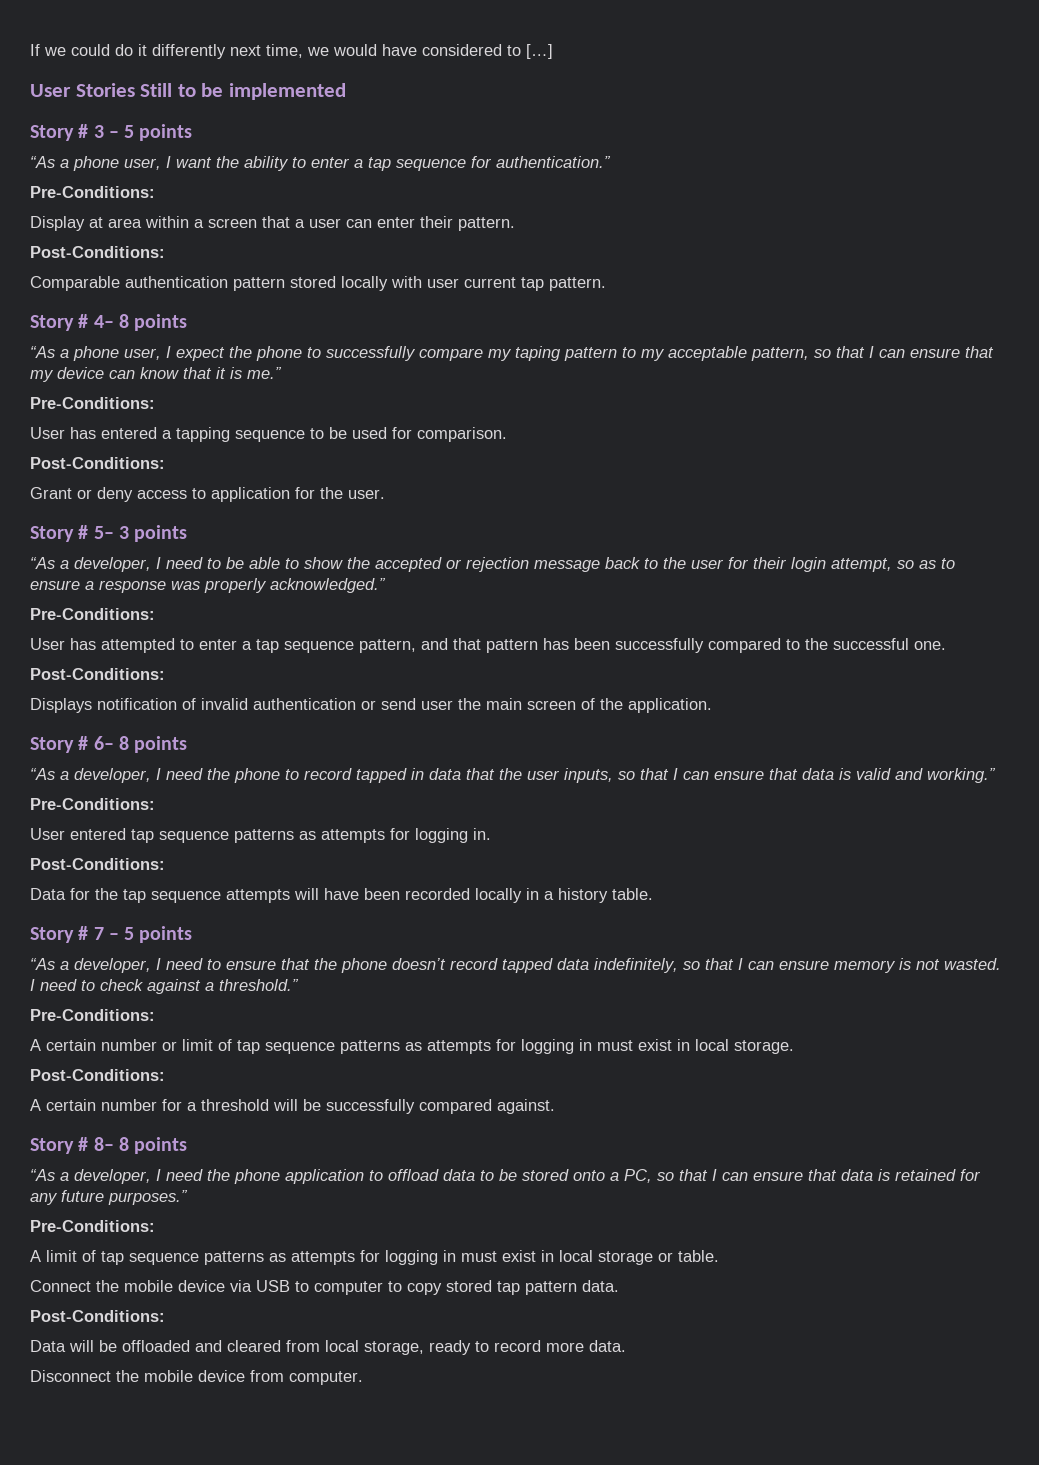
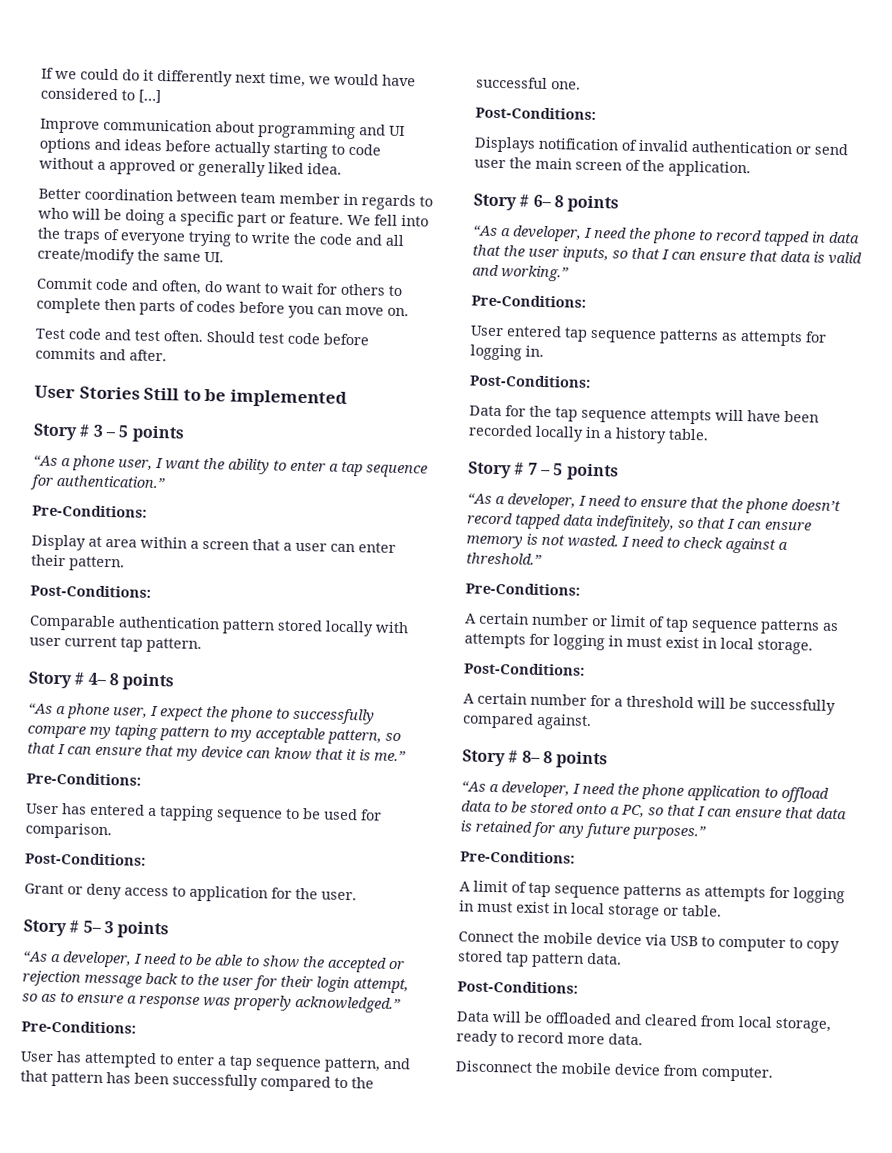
(553, 51) none -> [40,118,405,140] [39,137,381,159] [39,157,342,178] [38,188,433,211] [38,207,429,228] [37,227,405,247] [37,247,224,265] [36,277,402,297] [36,297,409,319] [35,328,369,346] [35,347,167,362] // Improve communication about programming and UI options and ideas before actually starting to code without a approved or generally liked idea. // Better coordination between team member in regards to who will be doing a specific part or feature. We fell into the traps of everyone trying to write the code and all create/modify the same UI. // Commit code and often, do want to wait for others to complete then parts of codes before you can move on. // Test code and test often. Should test code before commits and after.

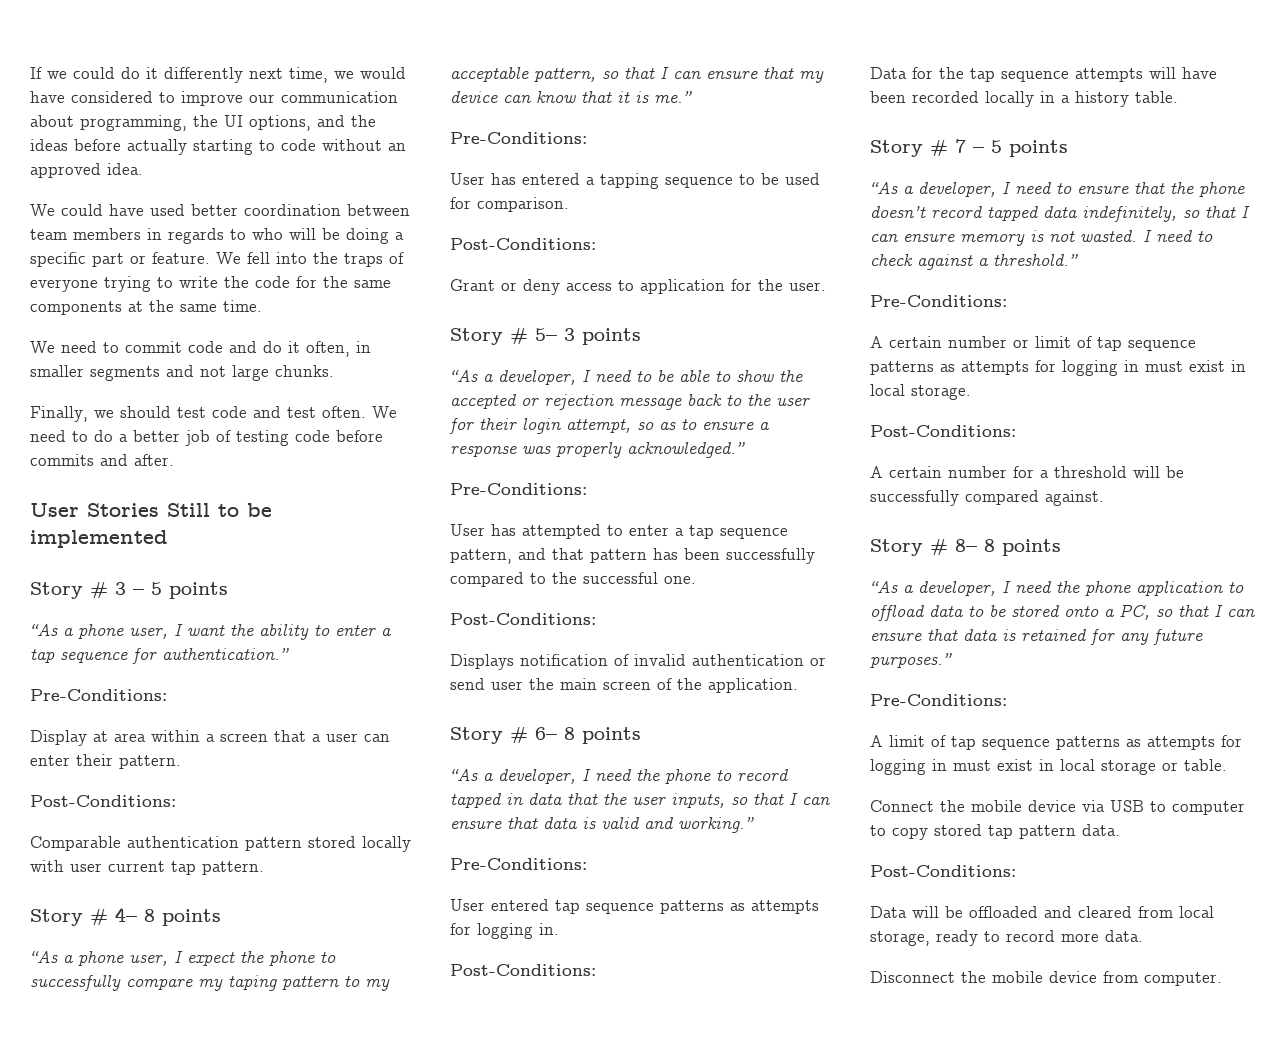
[138,89,161,104] [40,118,405,140] [39,137,121,154] […] // Improve communication about programming and UI options and -> [181,91,398,106] [30,115,376,131] improve our communication about programming, the UI options, and the
[97,158,342,178] [38,188,81,200] a approved or generally liked idea. // Better -> [388,143,406,151] [30,163,143,178] [30,204,238,216] an approved idea. // We could have used better
[279,192,340,205] member -> [73,228,141,240] members
[355,234,405,247] [37,247,224,265] [36,277,402,297] [36,297,409,319] [35,328,284,344] and all create/modify the same UI. // Commit code and often, do want to wait for others to complete then parts of codes before you can move on. // Test code and test often. Should test -> [296,276,391,288] [30,300,262,315] [30,341,371,357] [30,365,334,381] [30,406,397,422] [30,430,289,446] for the same components at the same time. // We need to commit code and do it often, in smaller segments and not large chunks. // Finally, we should test code and test often. We need to do a better job of testing

